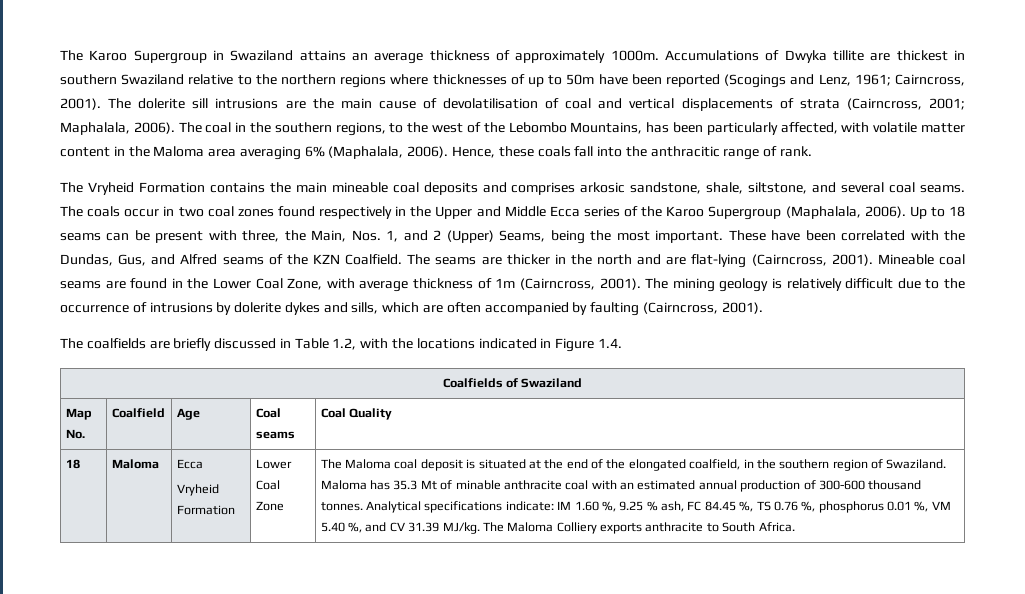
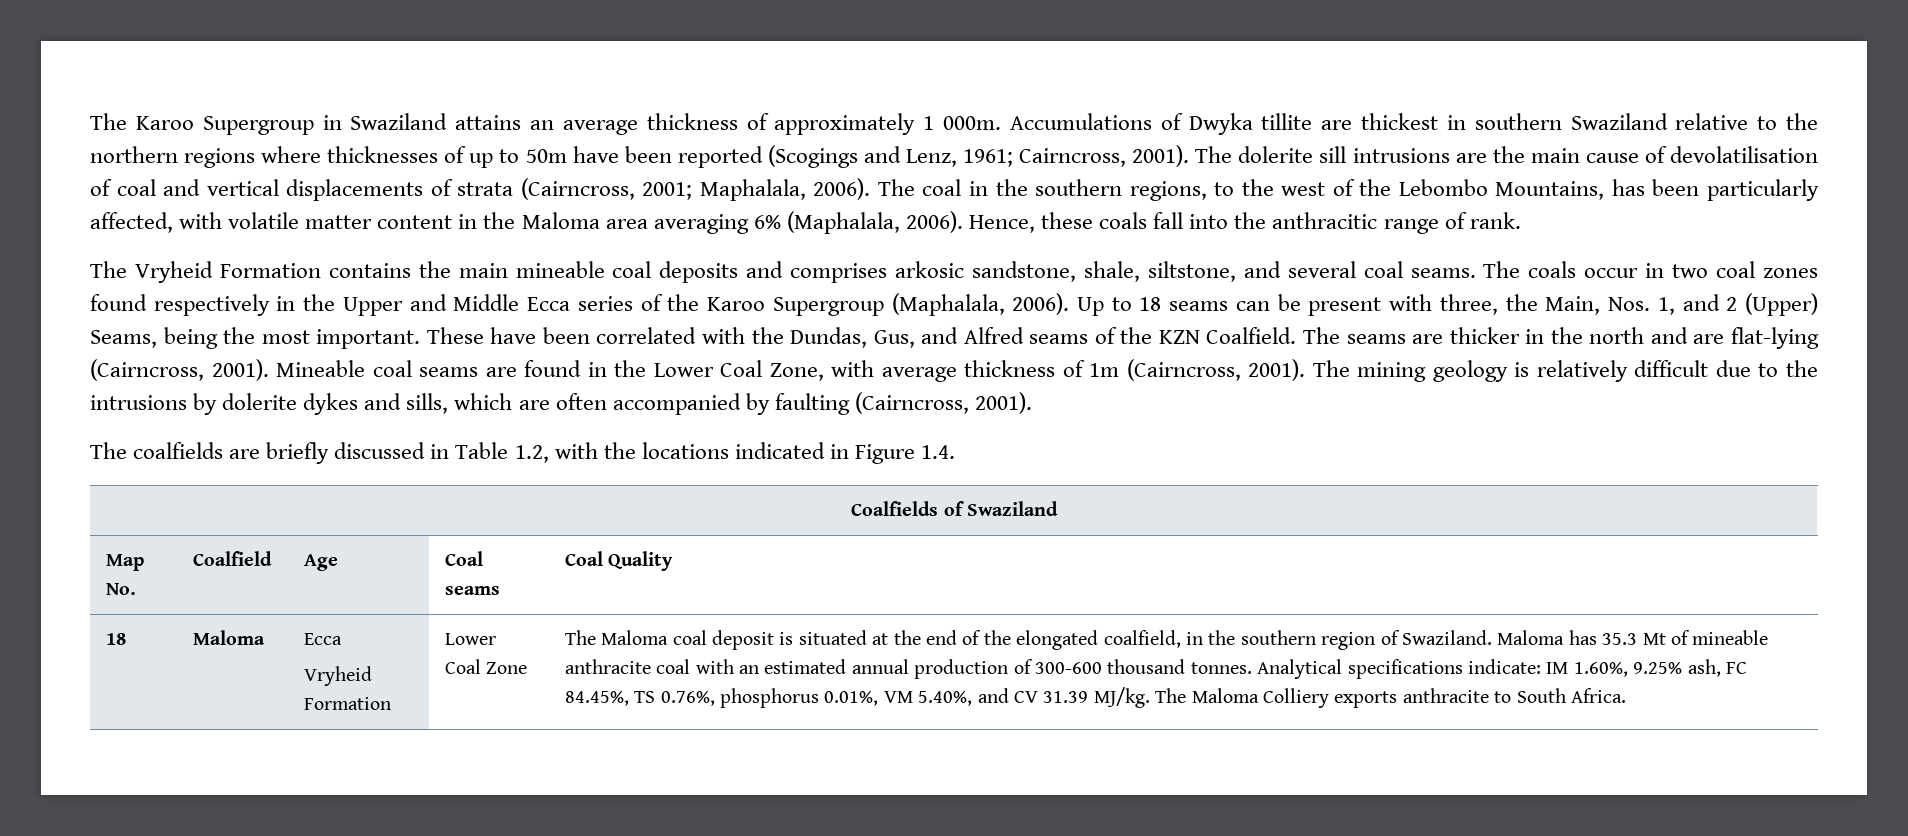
[610,50,659,61] 1000m. -> [923,116,1002,130] 1 000m.
[60,302,147,313] occurrence of -> (1818, 368) none
[455,480,501,490] minable -> [1692,630,1769,645] mineable
[574,501,951,513] [320,522,363,533] 1.60 %, 9.25 % ash, FC 84.45 %, TS 0.76 %, phosphorus 0.01 %, VM 5.40 %, -> [1573,659,1748,677] [564,688,973,708] 1.60%, 9.25% ash, FC 84.45%, TS 0.76%, phosphorus 0.01%, VM 5.40%,

